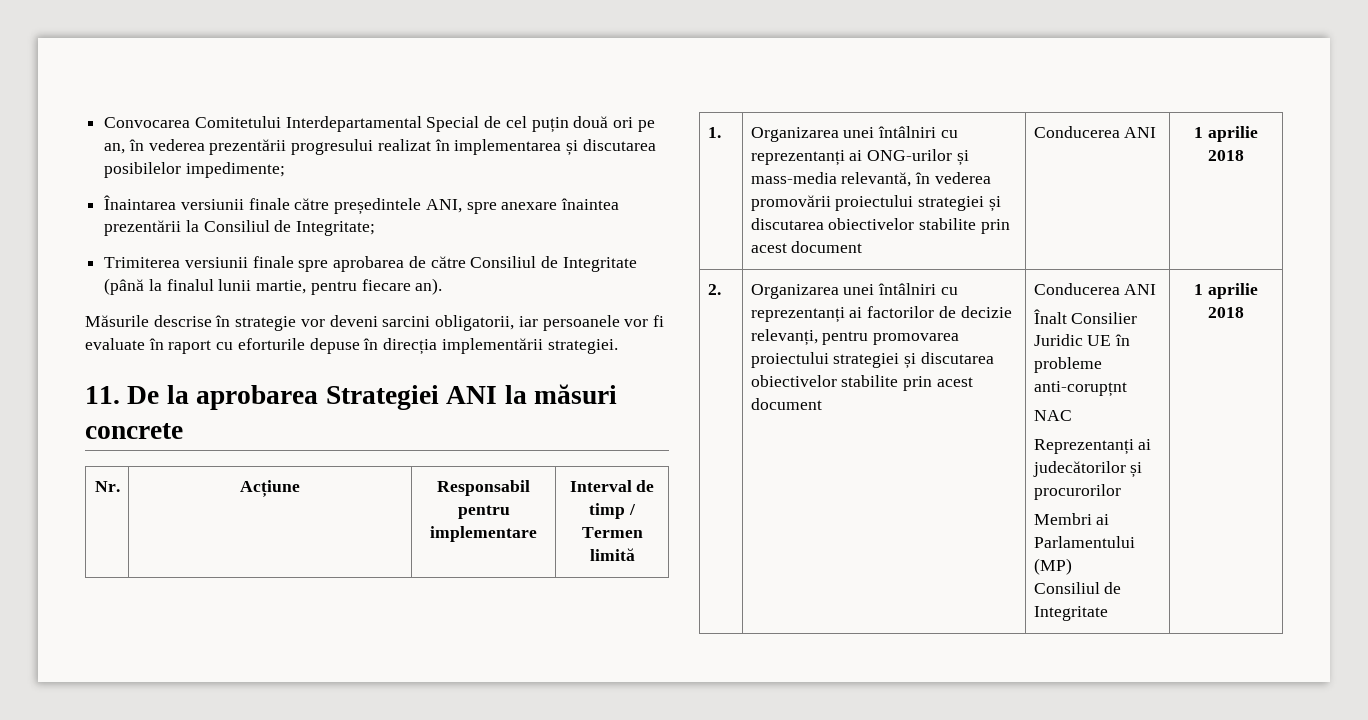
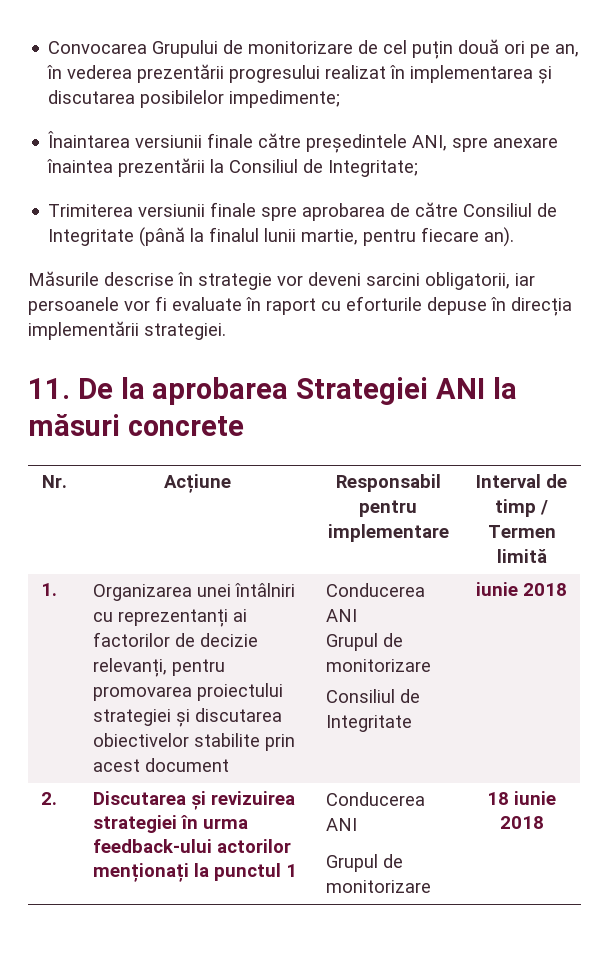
[194,116,480,132] Comitetului Interdepartamental Special -> [152,40,354,58] Grupului de monitorizare
[750,126,958,142] [750,149,969,166] [750,172,991,187] [750,195,1001,212] [750,218,1010,234] [750,241,863,253] [1033,126,1157,138] [1194,126,1258,142] [1208,150,1244,161] [707,284,721,295] | Organizarea unei întâlniri cu reprezentanți ai ONG-urilor și mass-media relevantă, în vederea promovării proiectului strategiei și discutarea obiectivelor stabilite prin acest document | Conducerea ANI | 1 aprilie 2018 // 2. -> (58, 589) none
[1033,309,1138,324] [1033,334,1131,346] [1033,357,1102,373] [1033,381,1127,397] [1033,410,1072,421] [1033,439,1152,455] [1032,461,1143,478] [1033,484,1121,500] [1033,513,1110,525] [1033,536,1135,548] [1033,558,1072,575] [1033,582,1122,594] [1033,606,1108,621] [1194,283,1258,299] Înalt Consilier Juridic UE în probleme anti-corupțnt // NAC // Reprezentanți ai judecătorilor și procurorilor // Membri ai Parlamentului (MP) // Consiliul de Integritate | 1 aprilie -> [326,633,404,651] [326,659,432,672] [326,689,421,703] [326,715,413,732] [476,582,567,596] [41,792,58,805] [93,791,296,810] [93,815,249,833] [93,839,292,853] [93,863,298,882] [326,792,426,806] [326,818,358,831] [326,854,404,872] [326,880,432,893] [487,791,556,805] Grupul de monitorizare // Consiliul de Integritate | iunie 2018 // 2. | Discutarea și revizuirea strategiei în urma feedback-ului actorilor menționați la punctul 1 | Conducerea ANI // Grupul de monitorizare | 18 iunie

